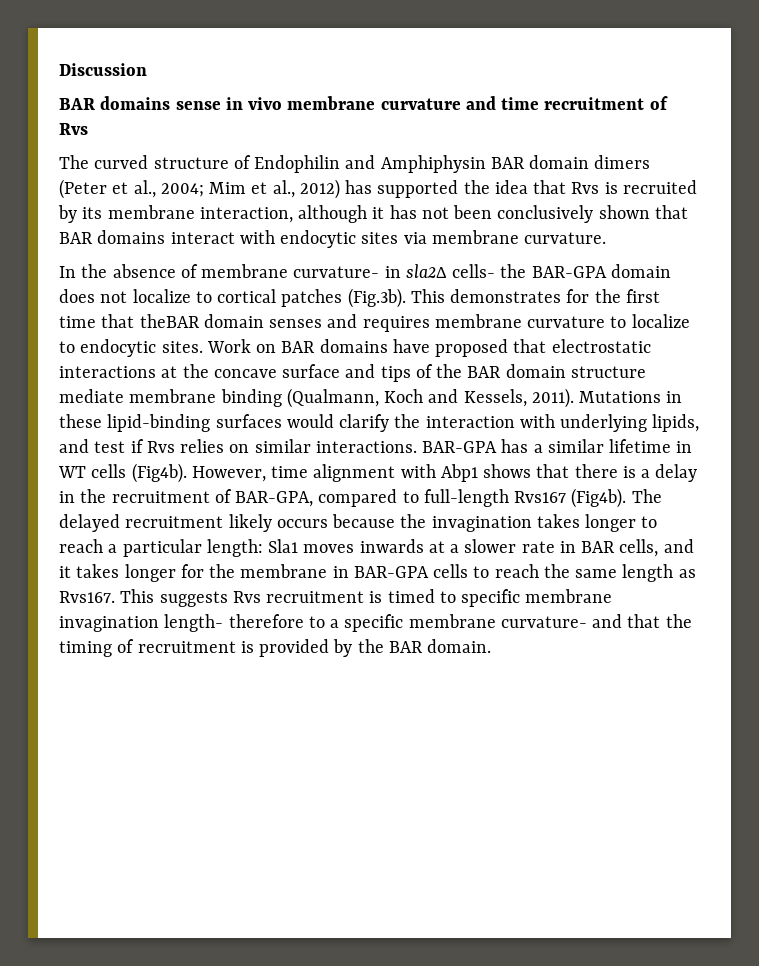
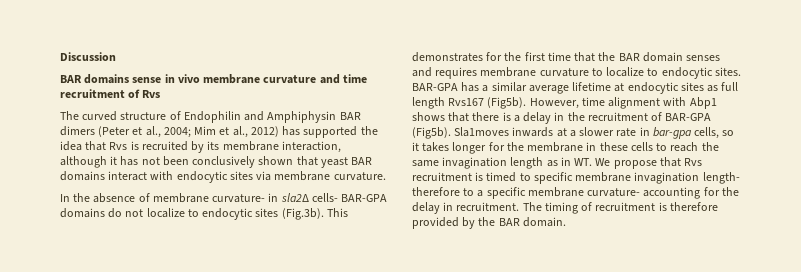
[529,155,590,169] domain -> (361, 116) none
(688, 212) none -> [320,157,348,168] yeast
[500,264,671,278] [59,289,95,303] the BAR-GPA domain does -> [341,194,388,202] [60,208,123,218] BAR-GPA domains do
[217,289,343,307] cortical patches -> [202,208,279,220] endocytic sites
[139,314,200,328] theBAR -> [598,52,640,61] the BAR
[206,339,651,357] [59,364,646,382] [59,388,683,408] [59,414,700,432] [59,439,693,453] [58,463,187,483] Work on BAR domains have proposed that electrostatic interactions at the concave surface and tips of the BAR domain structure mediate membrane binding (Qualmann, Koch and Kessels, 2011). Mutations in these lipid-binding surfaces would clarify the interaction with underlying lipids, and test if Rvs relies on similar interactions. BAR-GPA has a similar lifetime in WT cells (Fig4b). -> [412,82,739,94] [412,97,527,109] BAR-GPA has a similar average lifetime at endocytic sites as full length Rvs167 (Fig5b).
[235,488,662,508] [59,514,658,532] [59,539,355,557] BAR-GPA, compared to full-length Rvs167 (Fig4b). The delayed recruitment likely occurs because the invagination takes longer to reach a particular length: Sla1 moves -> [665,113,712,121] [412,127,510,139] BAR-GPA (Fig5b). Sla1moves
[581,539,694,557] BAR cells, and -> [652,127,735,139] bar-gpa cells, so
[353,566,429,578] BAR-GPA -> [599,142,628,151] these
(618, 573) none -> [442,157,508,169] invagination
[59,589,228,607] Rvs167. This suggests -> [560,157,681,169] in WT. We propose that
[592,614,692,628] and that the -> [643,187,739,199] [412,202,542,214] accounting for the delay in recruitment. The
(254, 647) none -> [669,202,718,211] therefore

